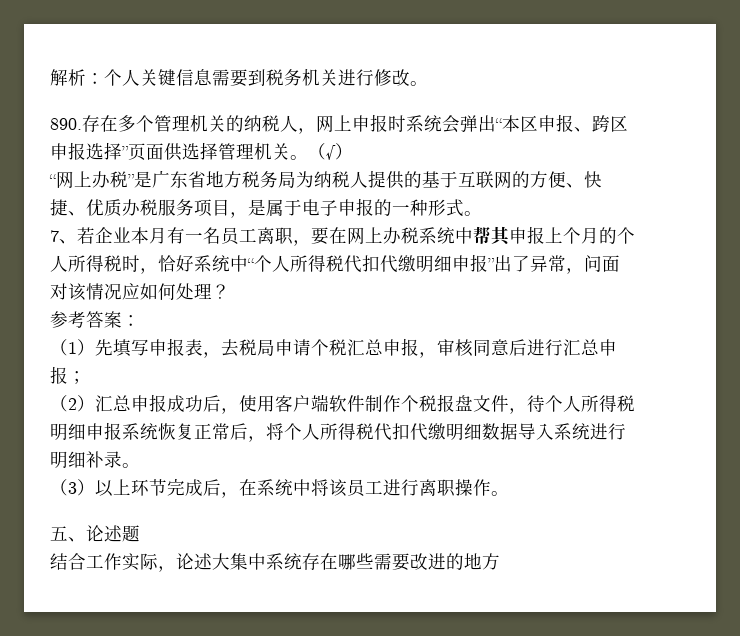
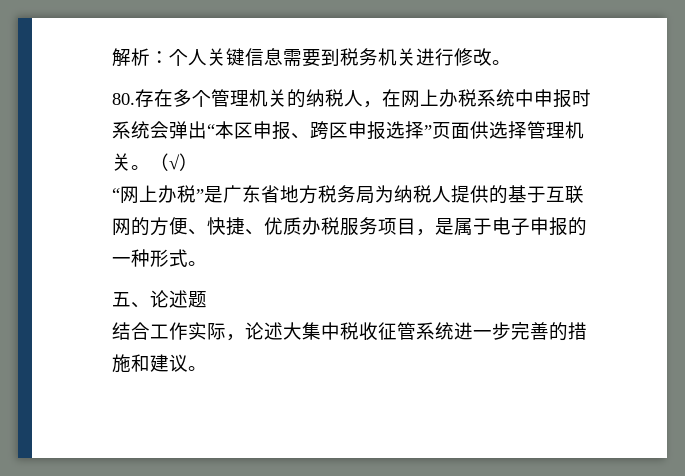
[50,118,82,130] 890. -> [112,93,135,105] 80.
[316,115,352,133] 网上 -> [382,89,534,108] 在网上办税系统中
[50,226,635,246] [50,254,620,274] [50,283,230,301] [50,311,140,328] [50,338,617,358] [50,366,86,384] [50,394,635,414] [50,422,626,442] [50,451,140,469] [50,478,509,498] // 7、若企业本月有一名员工离职，要在网上办税系统中帮其申报上个月的个人所得税时，恰好系统中“个人所得税代扣代缴明细申报”出了异常，问面对该情况应如何处理？ // 参考答案： // （1）先填写申报表，去税局申请个税汇总申报，审核同意后进行汇总申报； // （2）汇总申报成功后，使用客户端软件制作个税报盘文件，待个人所得税明细申报系统恢复正常后，将个人所得税代扣代缴明细数据导入系统进行明细补录。 // （3）以上环节完成后，在系统中将该员工进行离职操作。 -> (207, 263) none
[266,553,500,571] 系统存在哪些需要改进的地方 -> [340,322,587,341] [112,354,207,373] 税收征管系统进一步完善的措施和建议。

